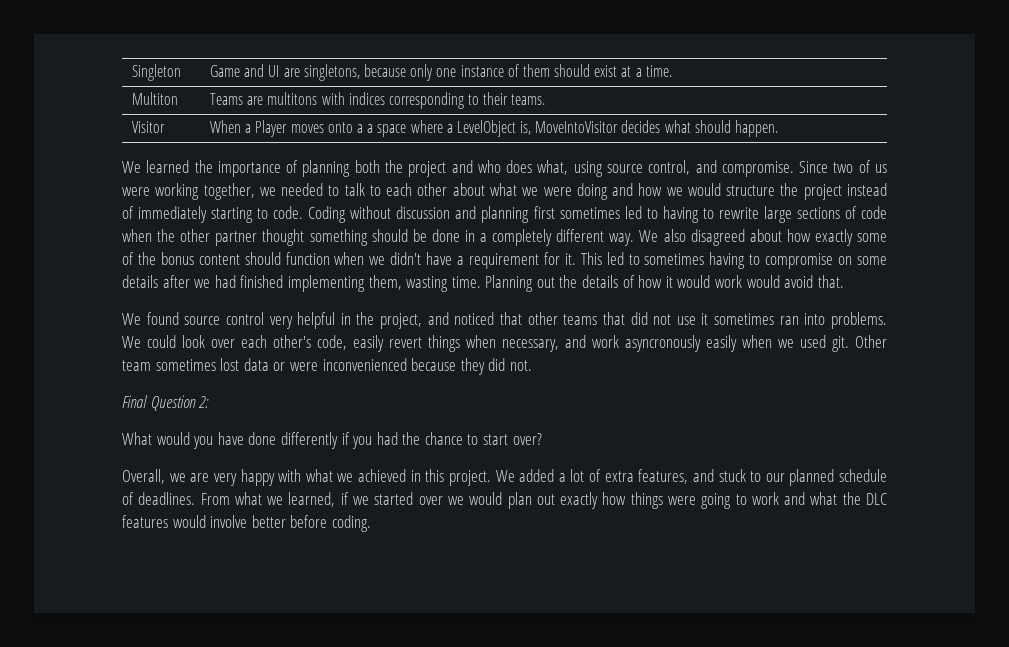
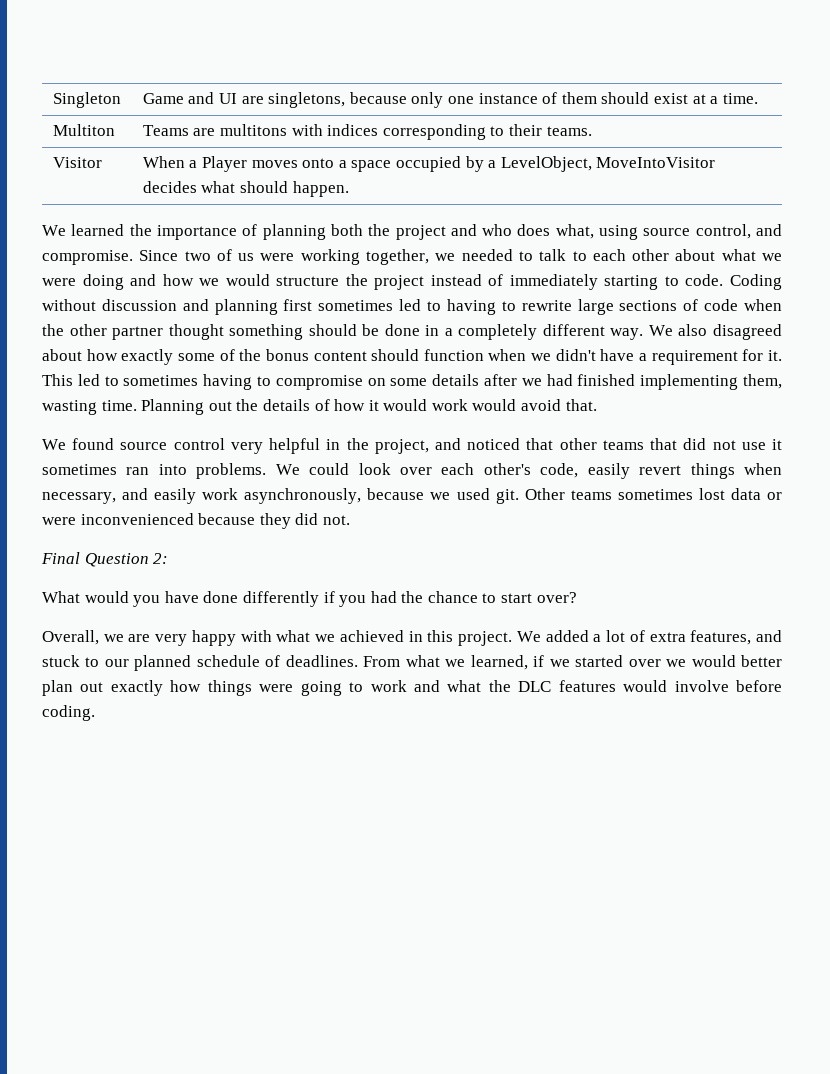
[367,120,532,137] a space where a LevelObject is, -> [351,156,592,172] space occupied by a LevelObject,
[592,335,772,352] work asyncronously easily when -> [154,488,425,504] easily work asynchronously, because
[122,360,151,371] team -> [570,490,612,500] teams
(503, 498) none -> [741,655,782,667] better
[251,515,286,528] better -> (729, 686) none

